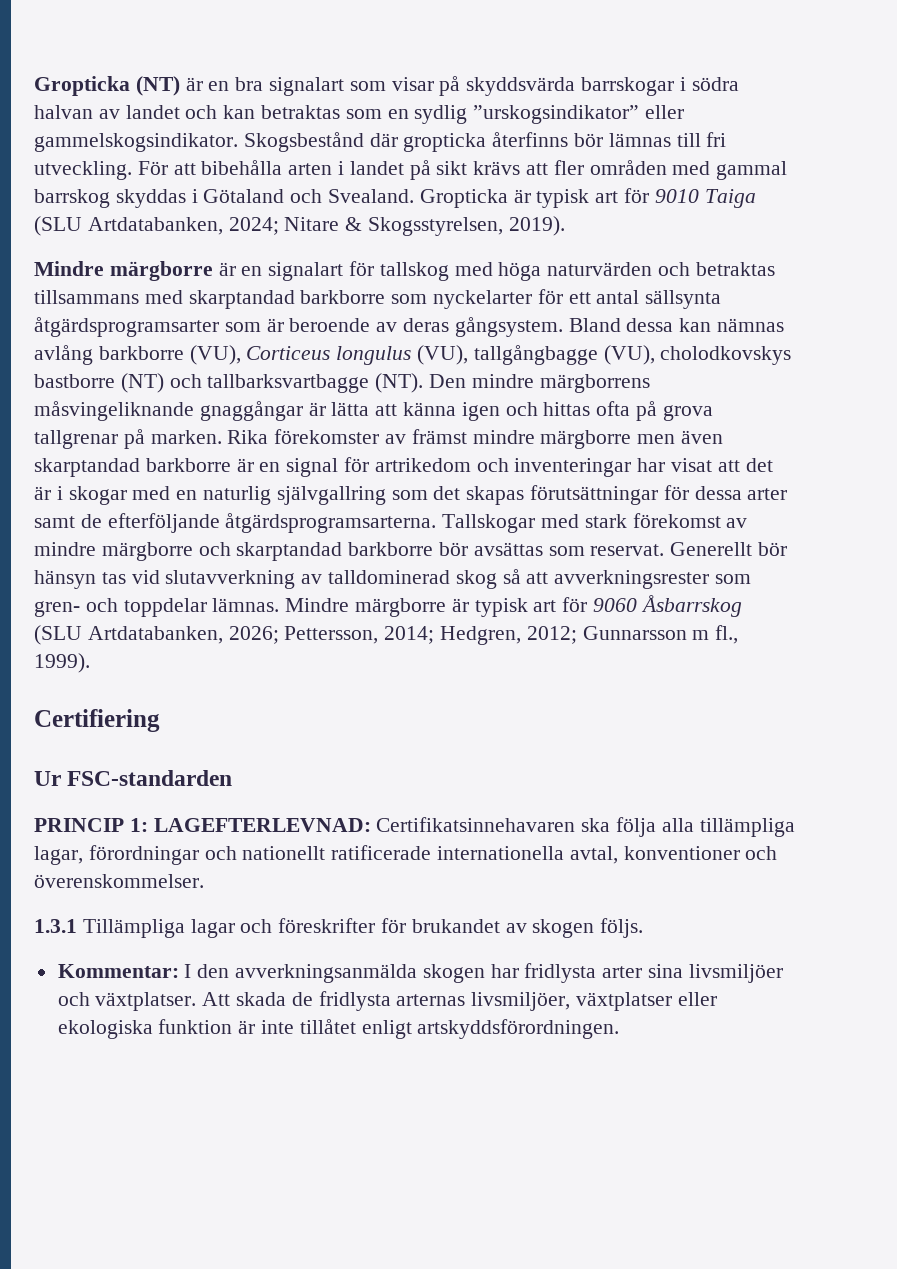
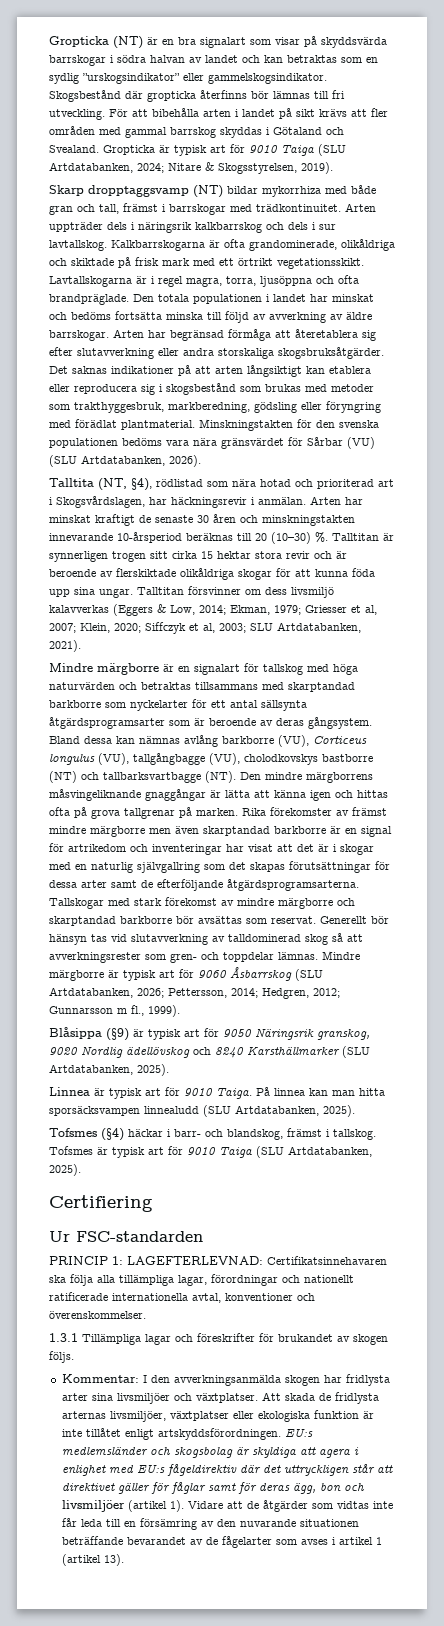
(565, 226) none -> [49,185,376,198] [49,203,376,215] [49,222,336,233] [49,239,395,251] [49,257,364,269] [49,275,359,287] [49,294,374,305] [49,311,372,323] [49,329,376,341] [49,347,384,359] [49,365,371,377] [49,383,374,395] [49,401,381,413] [49,419,379,431] [49,437,375,449] [49,455,201,467] [49,478,394,491] [49,496,363,508] [49,514,355,526] [49,532,394,544] [49,551,347,562] [49,568,375,580] [49,586,334,598] [49,604,377,616] [49,622,361,634] [49,640,81,652] // Skarp dropptaggsvamp (NT) bildar mykorrhiza med både gran och tall, främst i barrskogar med trädkontinuitet. Arten uppträder dels i näringsrik kalkbarrskog och dels i sur lavtallskog. Kalkbarrskogarna är ofta grandominerade, olikåldriga och skiktade på frisk mark med ett örtrikt vegetationsskikt. Lavtallskogarna är i regel magra, torra, ljusöppna och ofta brandpräglade. Den totala populationen i landet har minskat och bedöms fortsätta minska till följd av avverkning av äldre barrskogar. Arten har begränsad förmåga att återetablera sig efter slutavverkning eller andra storskaliga skogsbruksåtgärder. Det saknas indikationer på att arten långsiktigt kan etablera eller reproducera sig i skogsbestånd som brukas med metoder som trakthyggesbruk, markberedning, gödsling eller föryngring med förädlat plantmaterial. Minskningstakten för den svenska populationen bedöms vara nära gränsvärdet för Sårbar (VU) (SLU Artdatabanken, 2026). // Talltita (NT, §4), rödlistad som nära hotad och prioriterad art i Skogsvårdslagen, har häckningsrevir i anmälan. Arten har minskat kraftigt de senaste 30 åren och minskningstakten innevarande 10-årsperiod beräknas till 20 (10–30) %. Talltitan är synnerligen trogen sitt cirka 15 hektar stora revir och är beroende av flerskiktade olikåldriga skogar för att kunna föda upp sina ungar. Talltitan försvinner om dess livsmiljö kalavverkas (Eggers & Low, 2014; Ekman, 1979; Griesser et al, 2007; Klein, 2020; Siffczyk et al, 2003; SLU Artdatabanken, 2021).
(90, 663) none -> [49,1027,370,1041] [49,1046,370,1058] [49,1064,169,1076] [49,1087,385,1099] [49,1105,355,1117] [49,1128,376,1141] [49,1146,372,1158] [49,1164,81,1176] // Blåsippa (§9) är typisk art för 9050 Näringsrik granskog, 9020 Nordlig ädellövskog och 8240 Karsthällmarker (SLU Artdatabanken, 2025). // Linnea är typisk art för 9010 Taiga. På linnea kan man hitta sporsäcksvampen linnealudd (SLU Artdatabanken, 2025). // Tofsmes (§4) häckar i barr- och blandskog, främst i tallskog. Tofsmes är typisk art för 9010 Taiga (SLU Artdatabanken, 2025).
(620, 1029) none -> [284,1429,313,1437] [61,1446,359,1458] [61,1464,393,1476] [61,1482,365,1494] [61,1500,393,1512] [61,1518,359,1530] [61,1536,382,1548] [61,1554,124,1566] EU:s medlemsländer och skogsbolag är skyldiga att agera i enlighet med EU:s fågeldirektiv där det uttryckligen står att direktivet gäller för fåglar samt för deras ägg, bon och livsmiljöer (artikel 1). Vidare att de åtgärder som vidtas inte får leda till en försämring av den nuvarande situationen beträffande bevarandet av de fågelarter som avses i artikel 1 (artikel 13).

